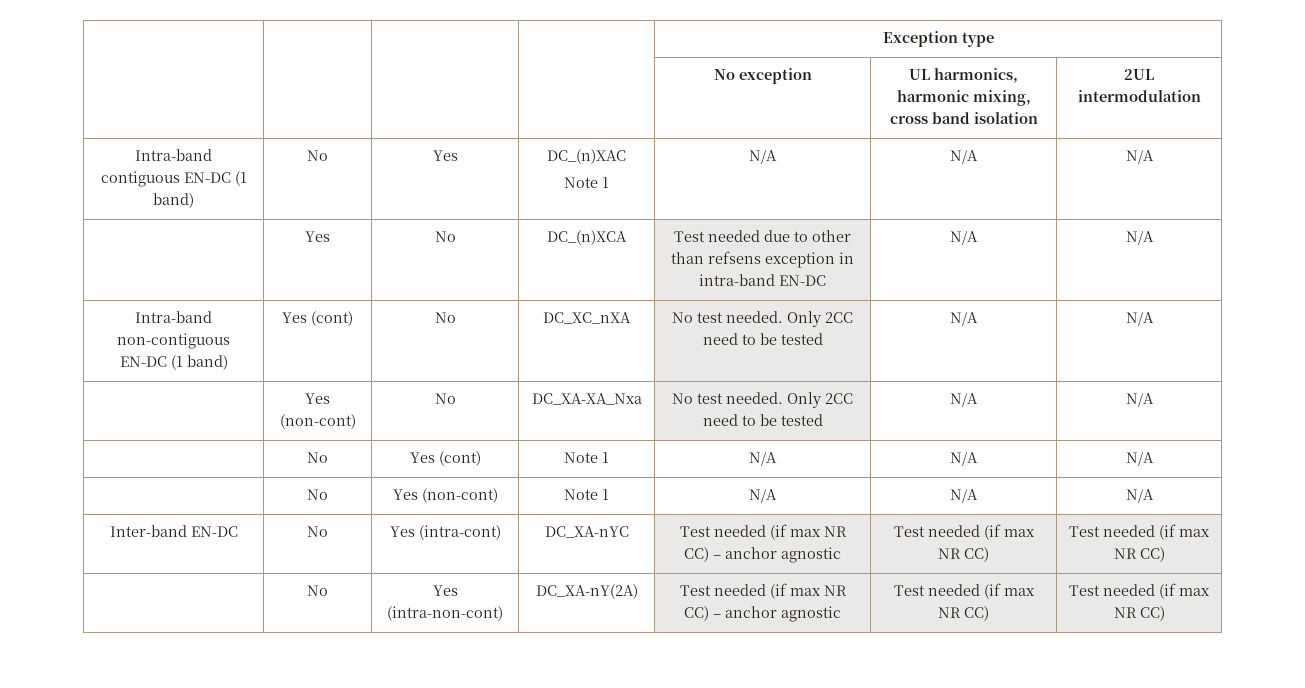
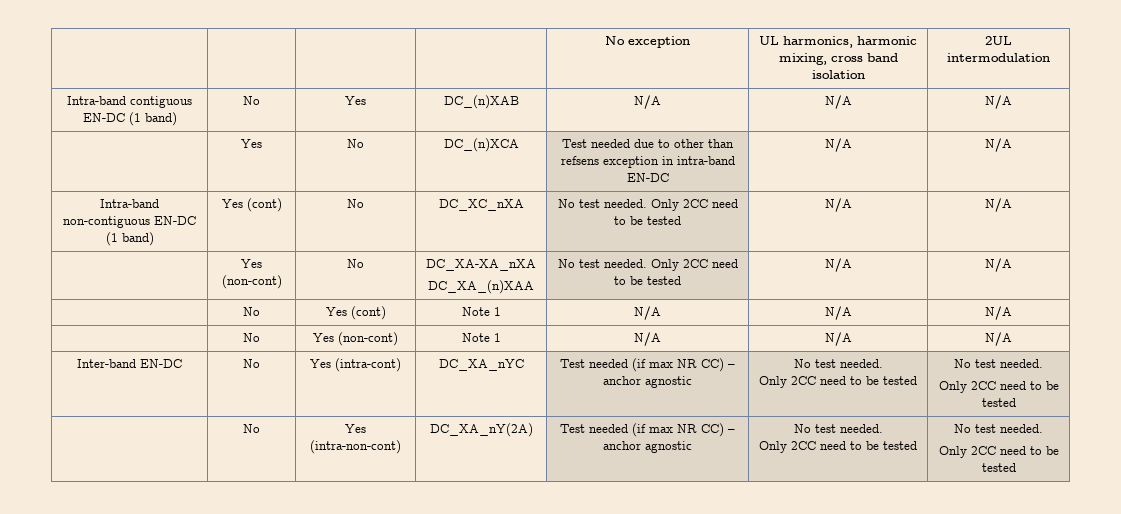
[882,31,994,47] | | | | Exception type // | | | -> (605, 40) | | |
[547,149,626,164] [564,177,609,188] DC_(n)XAC // Note 1 -> [443,95,519,109] DC_(n)XAB
[531,393,642,405] DC_XA-XA_Nxa -> [426,259,536,271] [428,280,534,294] DC_XA-XA_nXA // DC_XA_(n)XAA
[544,526,629,538] [679,524,847,540] [684,547,841,563] [893,524,1035,540] [938,547,989,562] [1069,524,1210,540] [1113,547,1165,562] DC_XA-nYC | Test needed (if max NR CC) – anchor agnostic | Test needed (if max NR CC) | Test needed (if max NR CC) -> [438,359,524,371] [560,358,735,372] [603,376,692,388] [793,359,883,368] [759,376,917,388] [954,359,1043,368] [938,381,1059,393] [981,398,1016,407] DC_XA_nYC | Test needed (if max NR CC) – anchor agnostic | No test needed. // Only 2CC need to be tested | No test needed. // Only 2CC need to be tested
[535,584,638,599] [679,583,847,599] [684,606,841,622] [893,583,1035,599] [938,606,989,621] [1069,583,1210,599] [1113,606,1165,621] DC_XA-nY(2A) | Test needed (if max NR CC) – anchor agnostic | Test needed (if max NR CC) | Test needed (if max NR CC) -> [429,423,533,437] [560,423,735,437] [603,441,692,453] [793,424,883,433] [759,441,917,453] [954,424,1043,433] [938,446,1059,458] [981,463,1016,472] DC_XA_nY(2A) | Test needed (if max NR CC) – anchor agnostic | No test needed. // Only 2CC need to be tested | No test needed. // Only 2CC need to be tested

